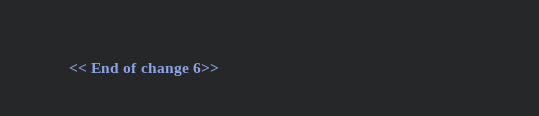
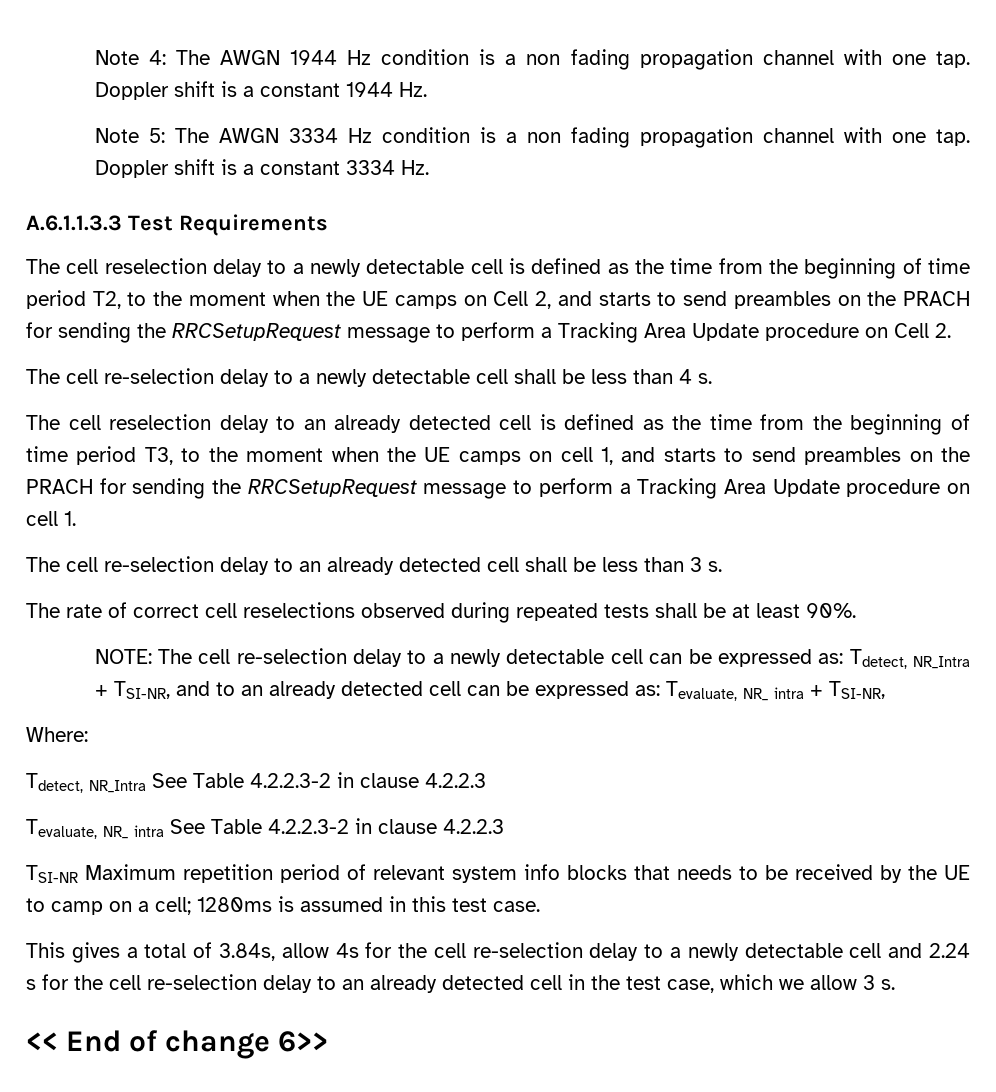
(69, 68) none -> [94,49,970,70] [94,81,427,100] [94,127,970,148] [94,159,429,178] [26,214,328,236] [26,258,971,279] [26,290,970,309] [26,322,951,343] [26,368,712,387] [26,414,970,435] [26,446,971,465] [26,478,971,499] [26,511,76,526] [26,556,722,575] [26,602,856,623] [94,648,971,669] [94,681,885,701] [26,727,88,742] [26,772,486,793] [26,818,504,839] [26,864,970,883] [26,896,540,915] [26,942,970,963] [26,974,895,993] Note 4: The AWGN 1944 Hz condition is a non fading propagation channel with one tap. Doppler shift is a constant 1944 Hz. // Note 5: The AWGN 3334 Hz condition is a non fading propagation channel with one tap. Doppler shift is a constant 3334 Hz. // A.6.1.1.3.3 Test Requirements // The cell reselection delay to a newly detectable cell is defined as the time from the beginning of time period T2, to the moment when the UE camps on Cell 2, and starts to send preambles on the PRACH for sending the RRCSetupRequest message to perform a Tracking Area Update procedure on Cell 2. // The cell re-selection delay to a newly detectable cell shall be less than 4 s. // The cell reselection delay to an already detected cell is defined as the time from the beginning of time period T3, to the moment when the UE camps on cell 1, and starts to send preambles on the PRACH for sending the RRCSetupRequest message to perform a Tracking Area Update procedure on cell 1. // The cell re-selection delay to an already detected cell shall be less than 3 s. // The rate of correct cell reselections observed during repeated tests shall be at least 90%. // NOTE: The cell re-selection delay to a newly detectable cell can be expressed as: Tdetect, NR_Intra + TSI-NR, and to an already detected cell can be expressed as: Tevaluate, NR_ intra + TSI-NR, // Where: // Tdetect, NR_Intra See Table 4.2.2.3-2 in clause 4.2.2.3 // Tevaluate, NR_ intra See Table 4.2.2.3-2 in clause 4.2.2.3 // TSI-NR Maximum repetition period of relevant system info blocks that needs to be received by the UE to camp on a cell; 1280ms is assumed in this test case. // This gives a total of 3.84s, allow 4s for the cell re-selection delay to a newly detectable cell and 2.24 s for the cell re-selection delay to an already detected cell in the test case, which we allow 3 s. //

